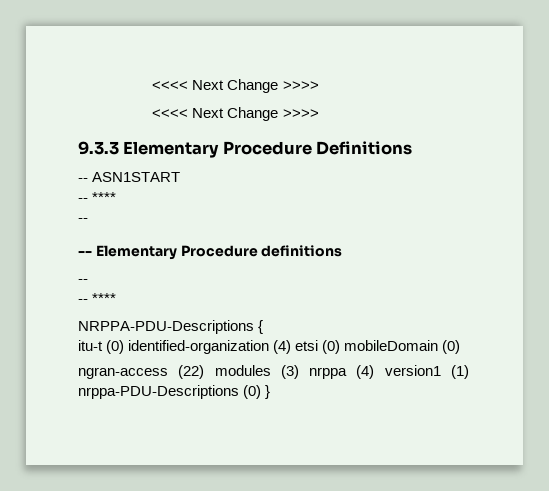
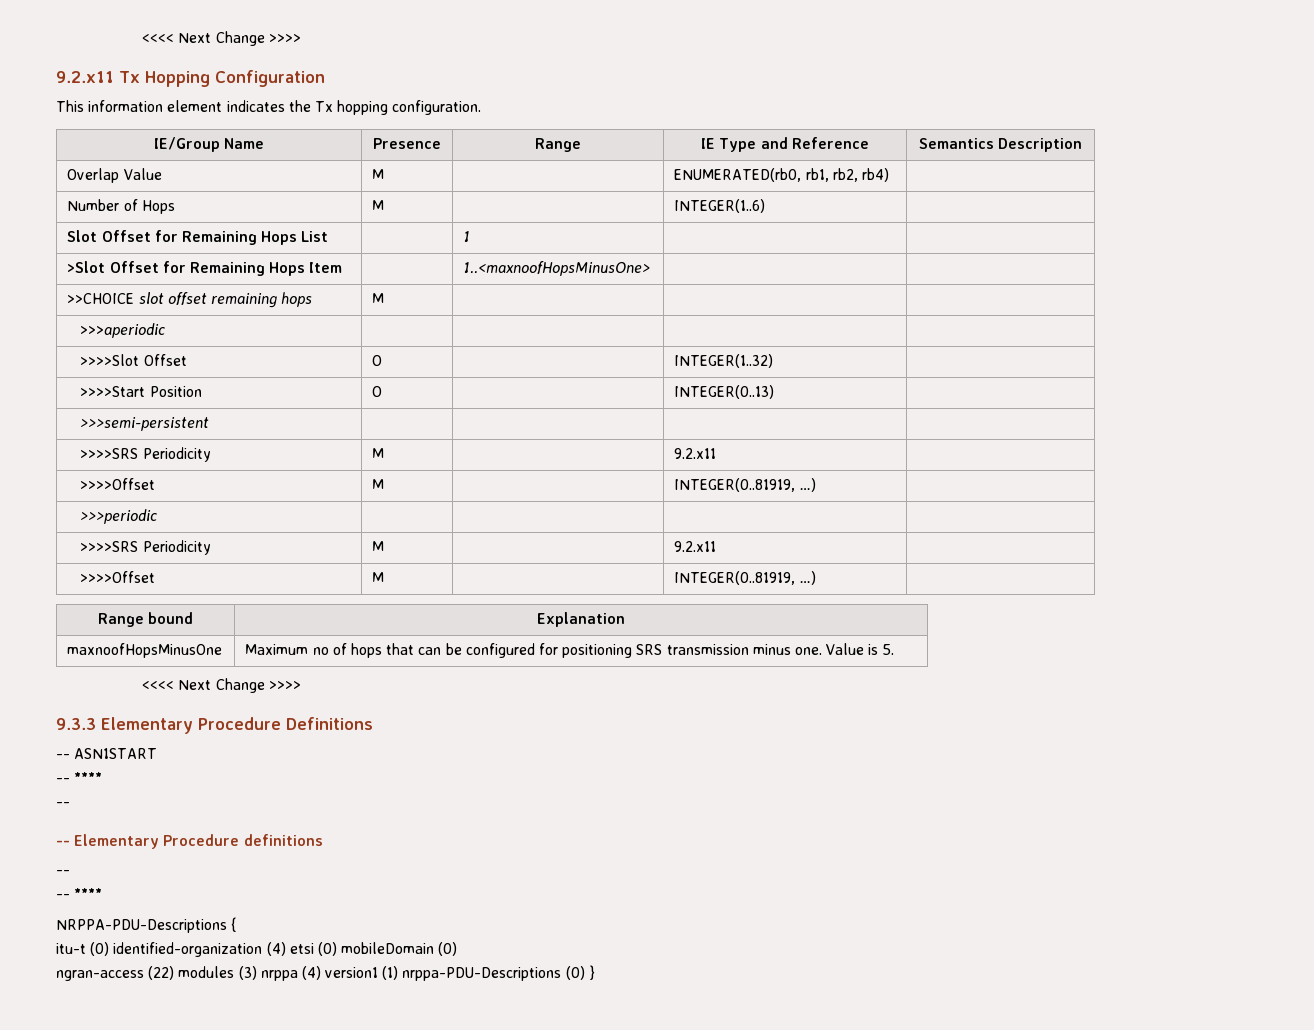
[152,79,319,93] <<<< Next Change >>>> -> [142,31,301,46] [56,70,325,87] [56,100,482,115] [153,137,265,152] [373,138,441,149] [535,138,581,152] [701,137,869,152] [918,138,1083,152] [67,168,162,183] [372,169,385,180] [674,168,890,182] [67,199,175,214] [372,200,385,211] [674,199,766,213] [67,230,329,245] [463,231,471,242] [67,261,343,276] [463,261,651,276] [67,292,313,308] [372,293,385,304] [80,323,166,338] [80,354,187,366] [372,355,383,366] [674,354,774,368] [80,386,202,397] [372,386,383,397] [674,385,775,399] [80,417,210,431] [80,447,211,462] [372,448,385,459] [674,448,717,459] [80,478,156,490] [372,479,385,490] [674,478,816,492] [80,509,158,524] [80,540,211,555] [372,541,385,552] [674,541,717,552] [80,571,156,583] [372,572,385,583] [674,571,816,585] [97,612,194,627] [537,612,625,627] [67,643,223,658] [245,643,895,658] <<<< Next Change >>>> // 9.2.x11 Tx Hopping Configuration // This information element indicates the Tx hopping configuration. // IE/Group Name | Presence | Range | IE Type and Reference | Semantics Description // Overlap Value | M | | ENUMERATED(rb0, rb1, rb2, rb4) | // Number of Hops | M | | INTEGER(1..6) | // Slot Offset for Remaining Hops List | | 1 | | // >Slot Offset for Remaining Hops Item | | 1..<maxnoofHopsMinusOne> | | // >>CHOICE slot offset remaining hops | M | | | // >>>aperiodic | | | | // >>>>Slot Offset | O | | INTEGER(1..32) | // >>>>Start Position | O | | INTEGER(0..13) | // >>>semi-persistent | | | | // >>>>SRS Periodicity | M | | 9.2.x11 | // >>>>Offset | M | | INTEGER(0..81919, …) | // >>>periodic | | | | // >>>>SRS Periodicity | M | | 9.2.x11 | // >>>>Offset | M | | INTEGER(0..81919, …) | // Range bound | Explanation // maxnoofHopsMinusOne | Maximum no of hops that can be configured for positioning SRS transmission minus one. Value is 5.

